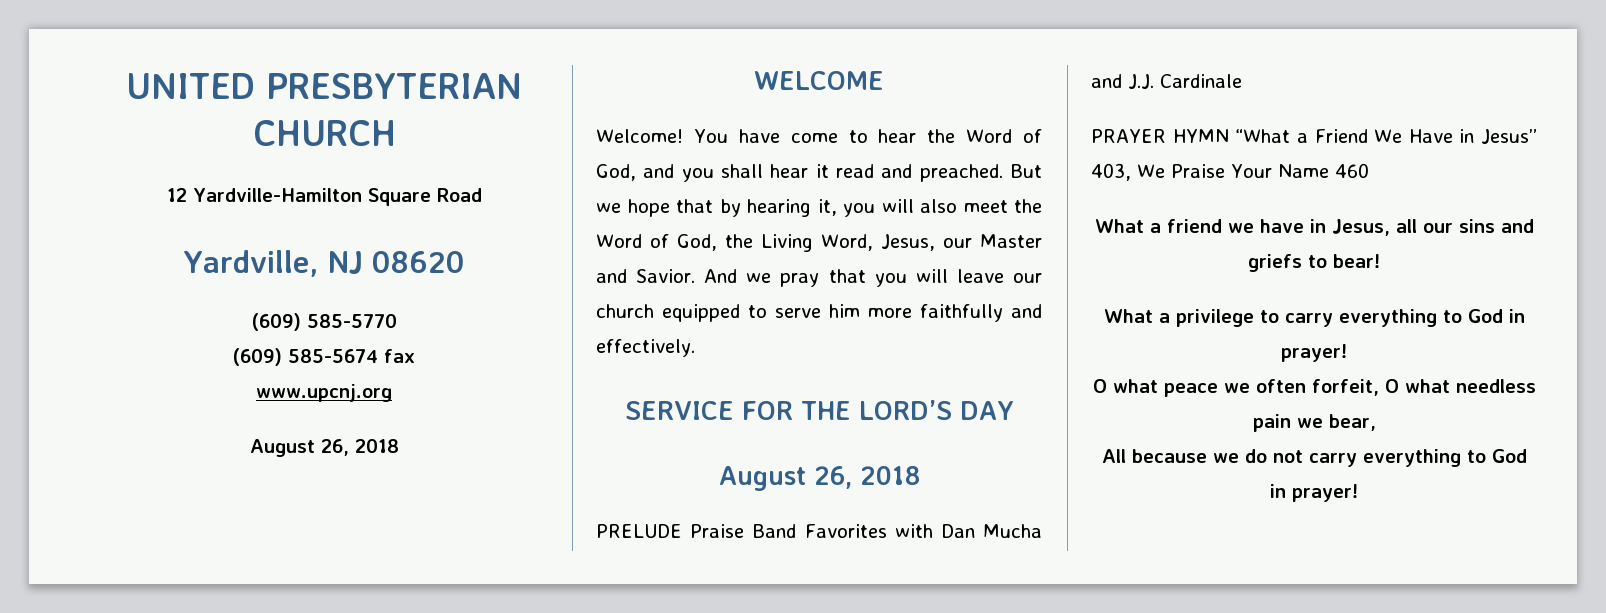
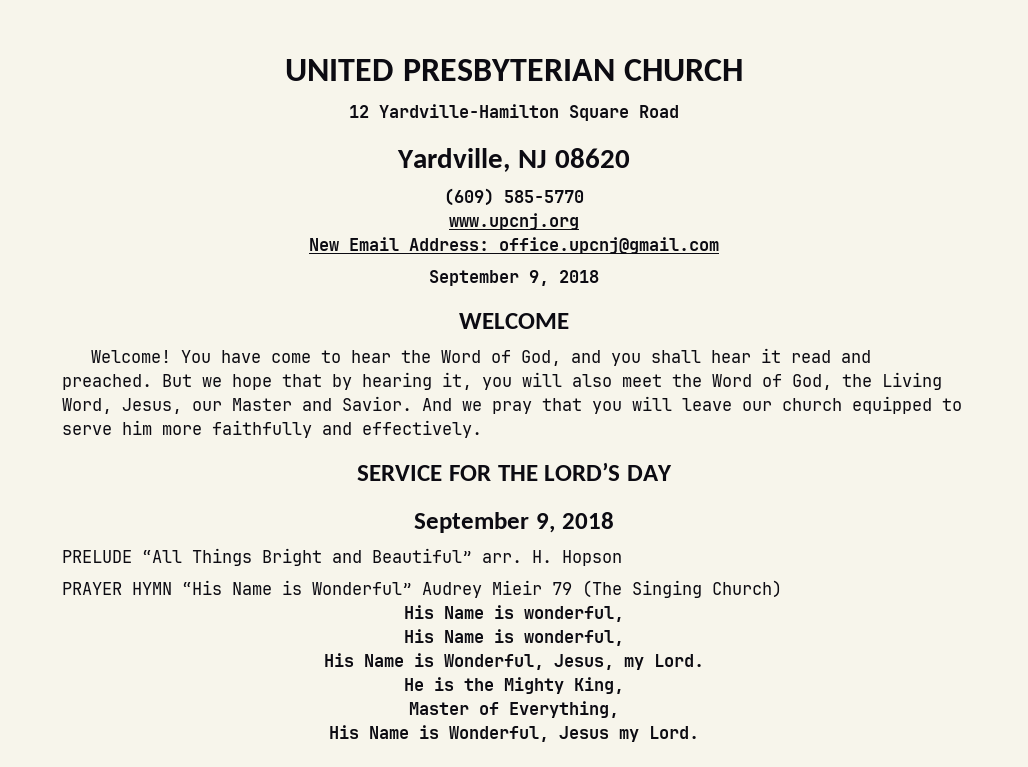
[233,348,415,366] [256,384,393,402] [249,439,349,457] (609) 585-5674 fax // www.upcnj.org // August 26, -> [449,213,579,230] [309,237,719,254] [429,270,549,286] www.upcnj.org // New Email Address: office.upcnj@gmail.com // September 9,
[718,466,852,491] August 26, -> [414,512,555,533] September 9,
[690,524,1042,538] [1091,74,1242,89] [1091,129,1537,144] [1091,163,1369,181] [1094,219,1534,236] [1248,254,1380,272] [1103,309,1525,327] [1281,344,1347,362] [1092,379,1536,397] [1252,414,1376,432] [1101,449,1527,467] [1270,484,1358,502] Praise Band Favorites with Dan Mucha and J.J. Cardinale // PRAYER HYMN “What a Friend We Have in Jesus” 403, We Praise Your Name 460 // What a friend we have in Jesus, all our sins and griefs to bear! // What a privilege to carry everything to God in prayer! // O what peace we often forfeit, O what needless pain we bear, // All because we do not carry everything to God in prayer! -> [142,548,622,566] [62,580,782,598] [404,605,624,622] [404,629,624,646] [324,653,704,670] [404,677,624,694] [409,701,619,718] [329,725,699,742] “All Things Bright and Beautiful” arr. H. Hopson // PRAYER HYMN “His Name is Wonderful” Audrey Mieir 79 (The Singing Church) // His Name is wonderful, // His Name is wonderful, // His Name is Wonderful, Jesus, my Lord. // He is the Mighty King, // Master of Everything, // His Name is Wonderful, Jesus my Lord.

